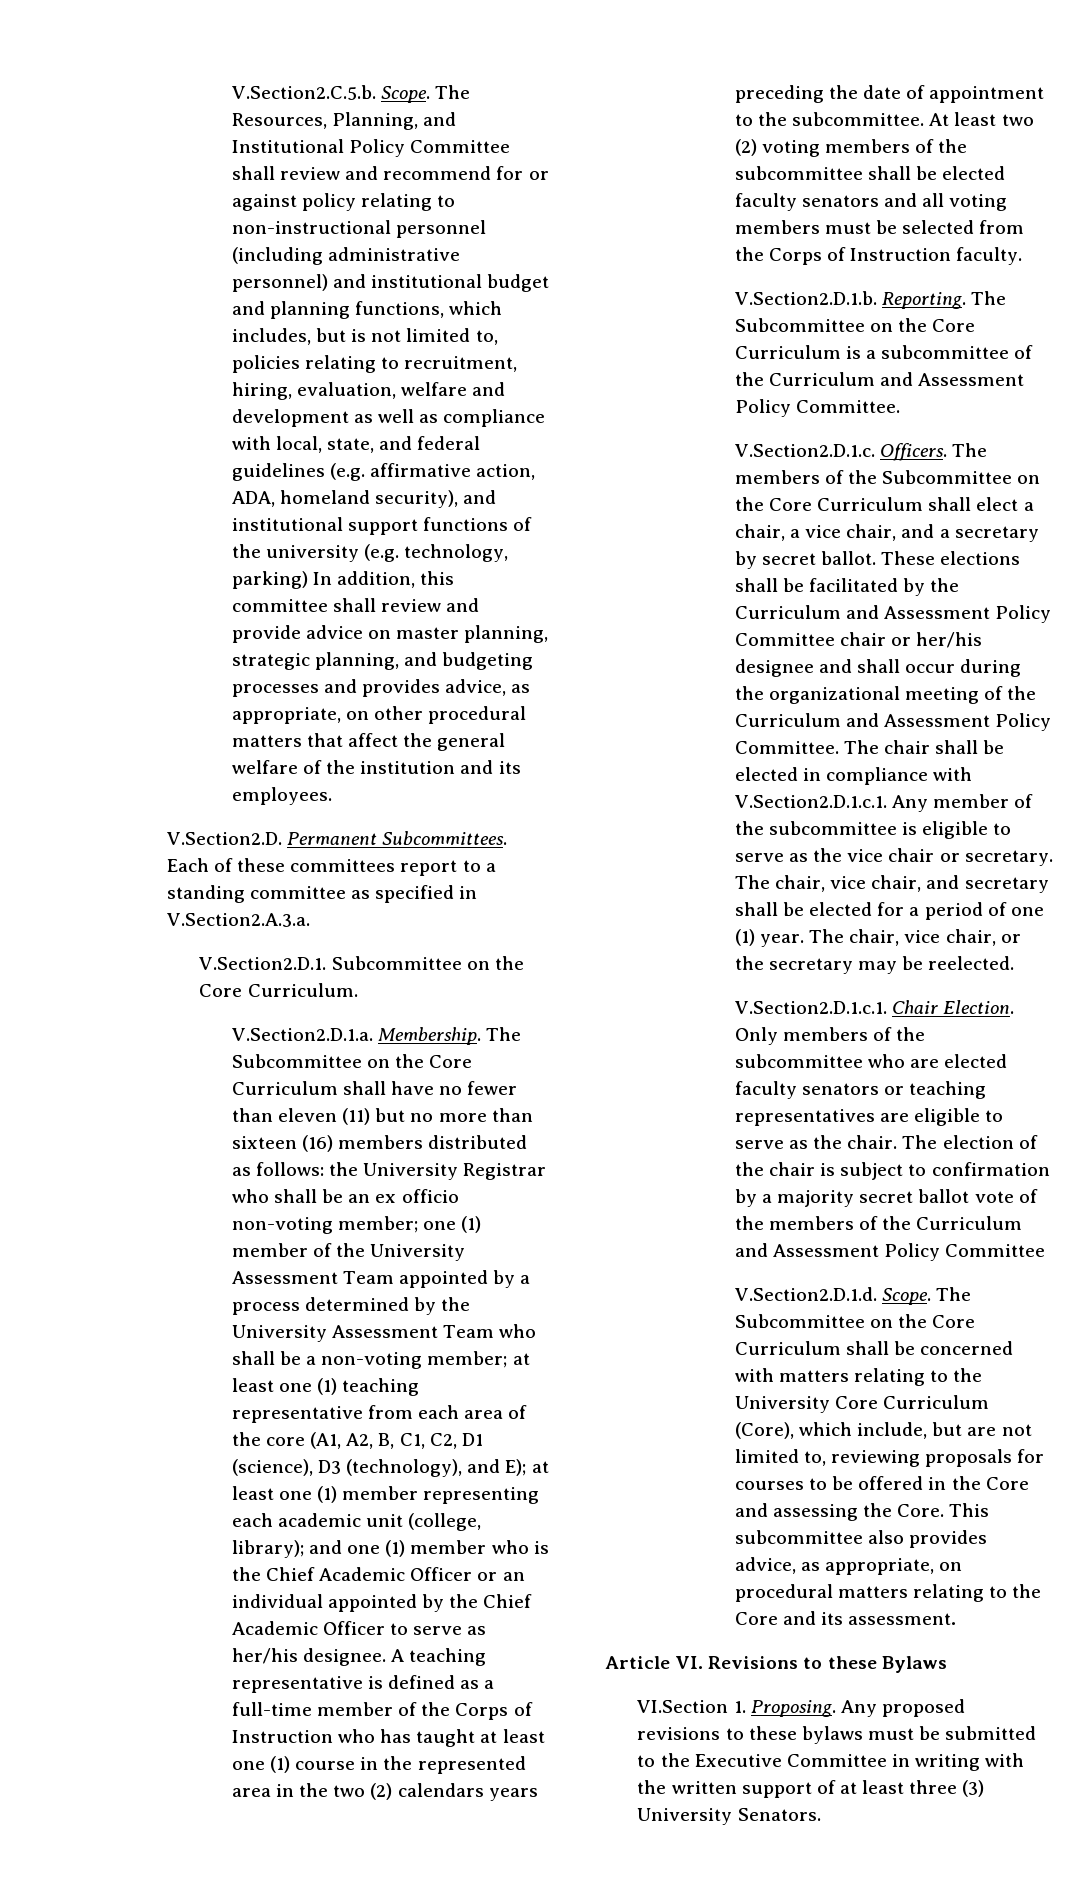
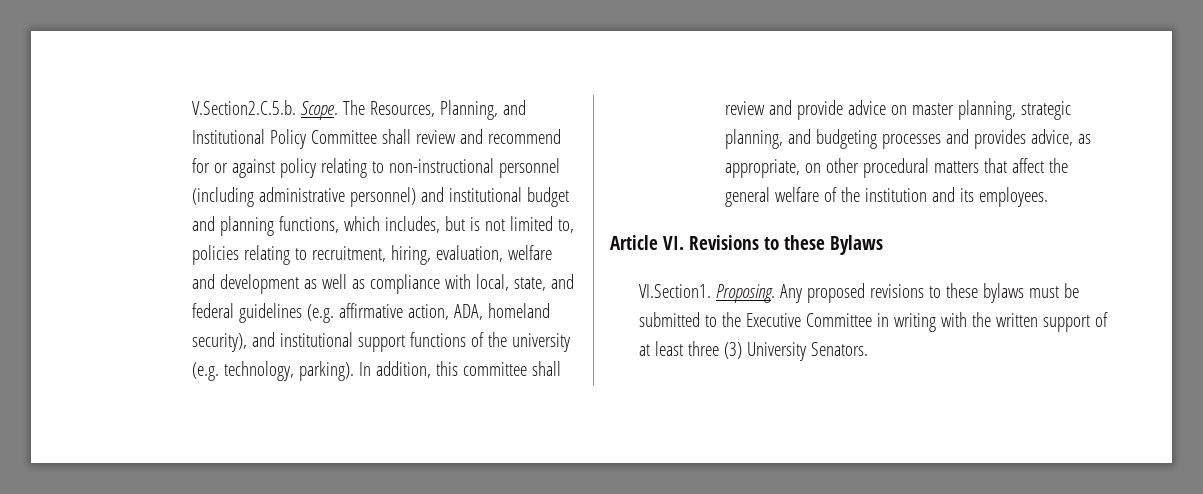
[231,571,308,589] parking) -> [299,361,355,381] parking).
[166,831,508,845] [166,858,496,876] [166,885,478,903] [166,913,310,927] [199,956,524,970] [199,983,358,997] [231,1027,522,1045] [231,1054,473,1068] [231,1081,518,1095] [231,1108,533,1125] [231,1135,528,1152] [231,1162,547,1180] [231,1189,459,1203] [231,1216,482,1234] [231,1243,466,1261] [231,1270,531,1288] [231,1297,471,1315] [231,1324,537,1342] [231,1351,530,1369] [231,1378,420,1396] [231,1405,528,1423] [231,1432,483,1449] [231,1459,549,1477] [231,1486,540,1504] [231,1513,482,1531] [231,1540,549,1558] [231,1567,525,1581] [231,1594,533,1612] [231,1621,487,1635] [231,1648,487,1666] [231,1675,495,1693] [231,1702,533,1720] [231,1729,545,1747] [231,1756,526,1774] [231,1783,538,1801] [734,85,1045,103] [734,112,1034,126] [734,139,968,157] [734,166,1006,180] [734,193,1008,211] [734,220,1025,234] [734,247,1023,265] [734,291,1007,309] [734,318,976,332] [734,345,1034,359] [734,372,1025,386] [734,399,900,417] [734,443,988,461] [734,470,1041,484] [734,497,1034,511] [734,524,1039,542] [734,551,1021,569] [734,578,960,596] [734,605,1052,623] [734,632,983,648] [734,659,1022,677] [734,686,1037,704] [734,713,1052,731] [734,740,1005,754] [734,767,973,785] [734,794,1034,812] [734,821,1012,839] [734,848,1053,866] [734,875,1049,893] [734,902,1044,920] [734,929,1021,947] [734,956,1015,974] [734,1000,1015,1014] [734,1027,926,1045] [734,1054,1008,1068] [734,1081,987,1099] [734,1108,1004,1126] [734,1135,1038,1149] [734,1162,1050,1180] [734,1189,1038,1207] [734,1216,1023,1230] [734,1243,1046,1261] [734,1287,972,1305] [734,1314,976,1328] [734,1341,1014,1355] [734,1368,983,1386] [734,1395,990,1413] [734,1422,1032,1439] [734,1449,1045,1467] [734,1476,1029,1490] [734,1503,990,1521] [734,1530,988,1548] [734,1557,963,1575] [734,1584,1042,1602] [734,1611,957,1625] // V.Section2.D. Permanent Subcommittees. Each of these committees report to a standing committee as specified in V.Section2.A.3.a. // V.Section2.D.1. Subcommittee on the Core Curriculum. // V.Section2.D.1.a. Membership. The Subcommittee on the Core Curriculum shall have no fewer than eleven (11) but no more than sixteen (16) members distributed as follows: the University Registrar who shall be an ex officio non-voting member; one (1) member of the University Assessment Team appointed by a process determined by the University Assessment Team who shall be a non-voting member; at least one (1) teaching representative from each area of the core (A1, A2, B, C1, C2, D1 (science), D3 (technology), and E); at least one (1) member representing each academic unit (college, library); and one (1) member who is the Chief Academic Officer or an individual appointed by the Chief Academic Officer to serve as her/his designee. A teaching representative is defined as a full-time member of the Corps of Instruction who has taught at least one (1) course in the represented area in the two (2) calendars years preceding the date of appointment to the subcommittee. At least two (2) voting members of the subcommittee shall be elected faculty senators and all voting members must be selected from the Corps of Instruction faculty. // V.Section2.D.1.b. Reporting. The Subcommittee on the Core Curriculum is a subcommittee of the Curriculum and Assessment Policy Committee. // V.Section2.D.1.c. Officers. The members of the Subcommittee on the Core Curriculum shall elect a chair, a vice chair, and a secretary by secret ballot. These elections shall be facilitated by the Curriculum and Assessment Policy Committee chair or her/his designee and shall occur during the organizational meeting of the Curriculum and Assessment Policy Committee. The chair shall be elected in compliance with V.Section2.D.1.c.1. Any member of the subcommittee is eligible to serve as the vice chair or secretary. The chair, vice chair, and secretary shall be elected for a period of one (1) year. The chair, vice chair, or the secretary may be reelected. // V.Section2.D.1.c.1. Chair Election. Only members of the subcommittee who are elected faculty senators or teaching representatives are eligible to serve as the chair. The election of the chair is subject to confirmation by a majority secret ballot vote of the members of the Curriculum and Assessment Policy Committee // V.Section2.D.1.d. Scope. The Subcommittee on the Core Curriculum shall be concerned with matters relating to the University Core Curriculum (Core), which include, but are not limited to, reviewing proposals for courses to be offered in the Core and assessing the Core. This subcommittee also provides advice, as appropriate, on procedural matters relating to the Core and its assessment. -> (1049, 197) none
[637,1700,746,1713] VI.Section 1. -> [638,284,711,298] VI.Section1.

